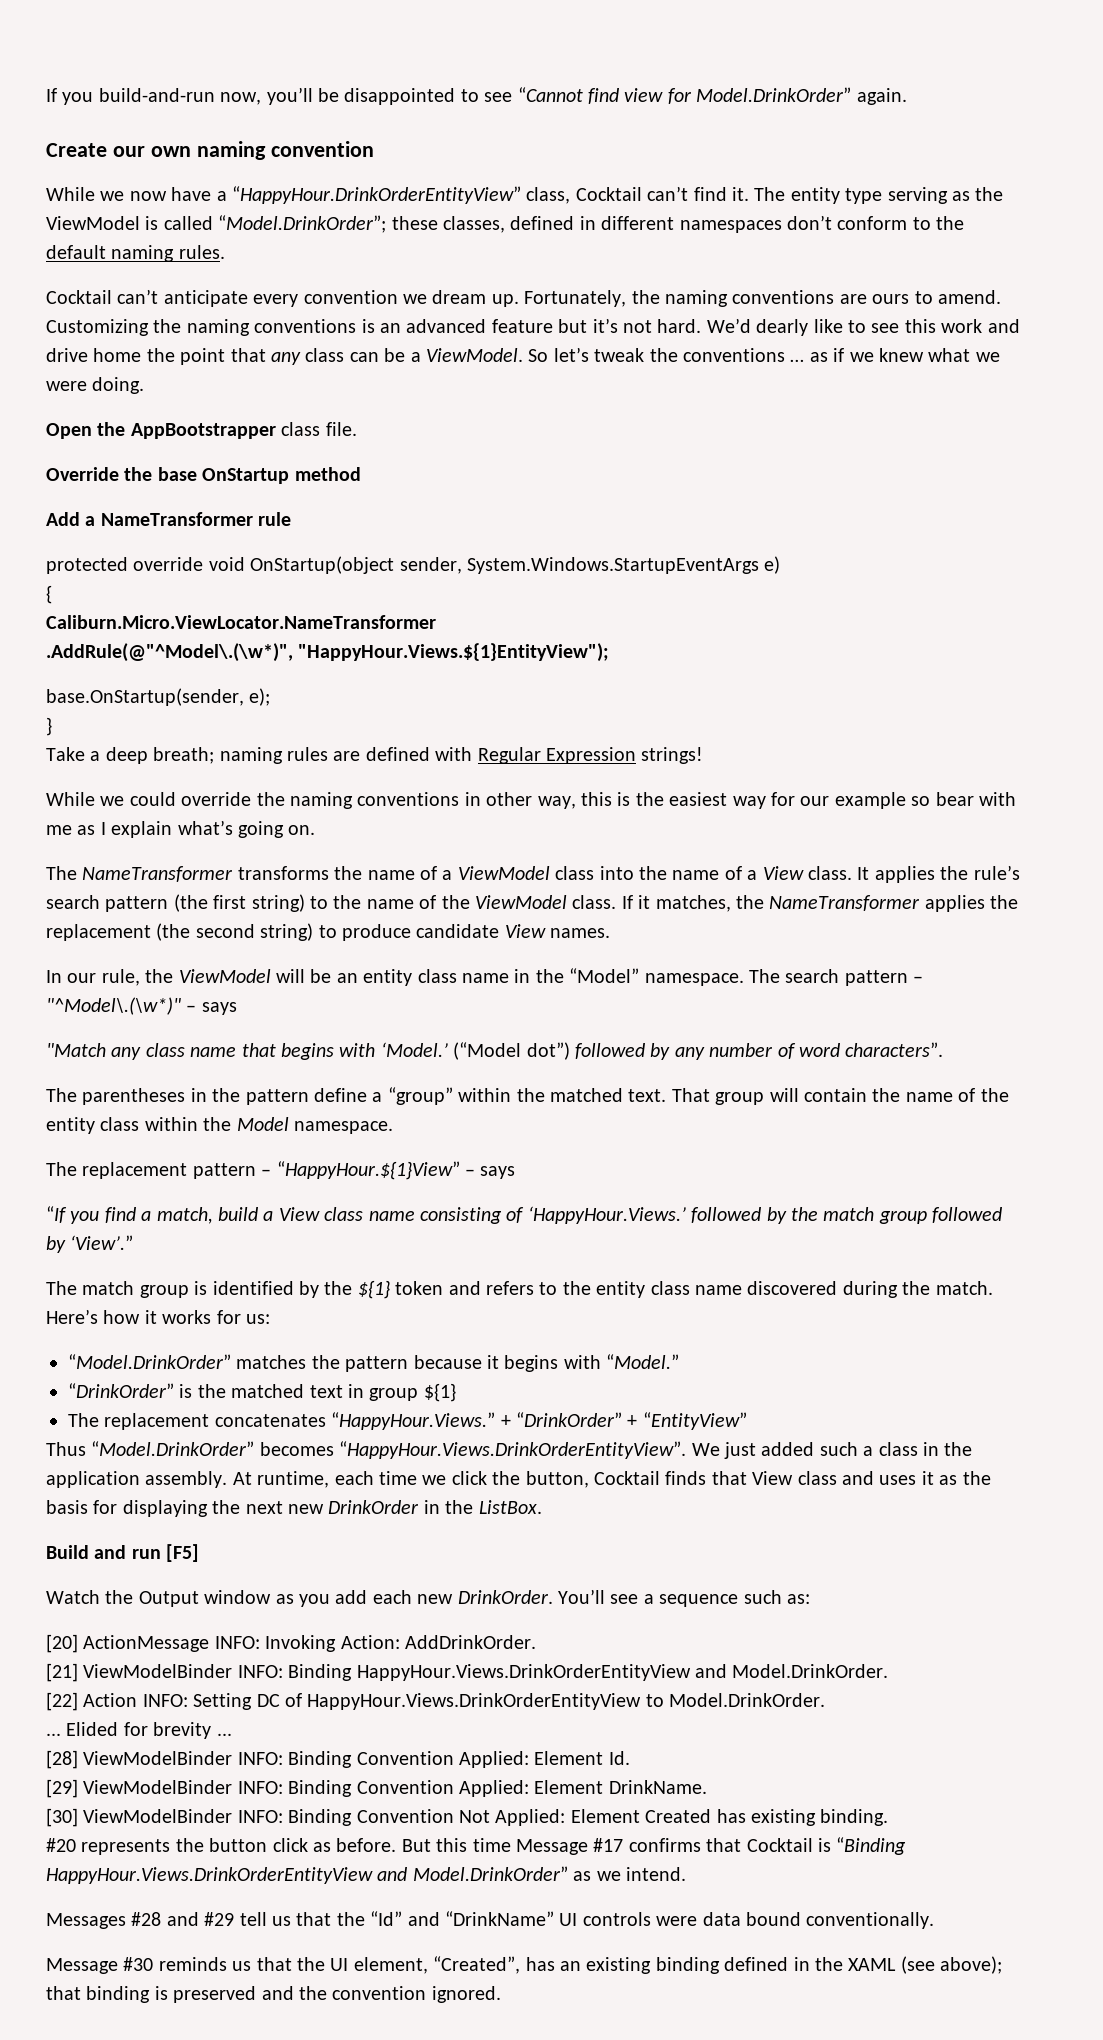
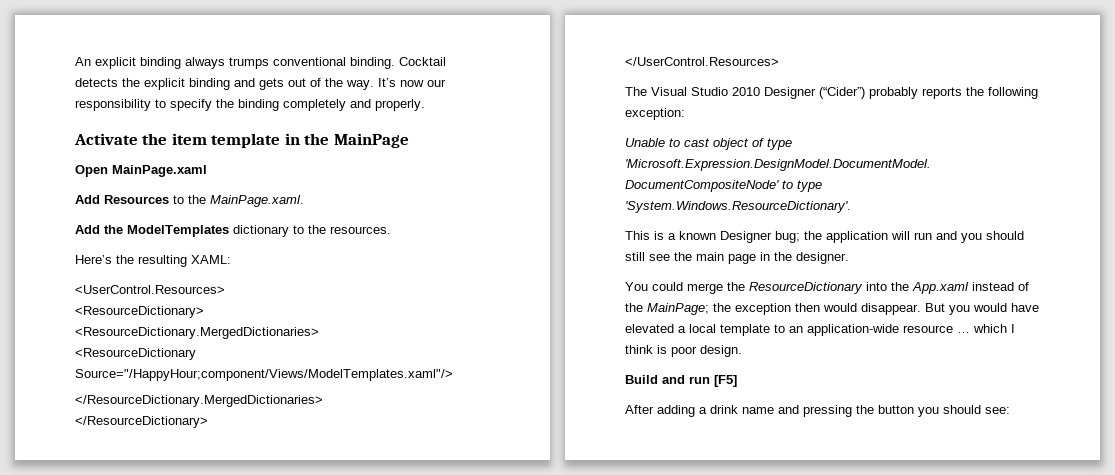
[46,87,907,105] [46,141,374,160] [46,186,1004,204] [46,215,965,233] [46,245,225,262] [46,289,1001,307] [46,318,1020,336] [46,347,1000,365] [46,377,145,394] [46,422,357,439] [46,467,361,484] [46,512,292,526] [46,556,781,574] [46,585,52,604] [46,615,436,629] [46,643,610,662] [46,688,271,706] [46,717,52,736] [46,747,704,764] [46,792,1016,809] [46,820,316,838] [46,865,1020,883] [46,894,1019,912] [46,923,611,941] [46,968,924,986] [46,997,237,1015] [46,1042,944,1060] [46,1087,1009,1105] [46,1117,393,1134] [46,1161,516,1180] [46,1206,1003,1224] [46,1235,134,1253] [46,1280,993,1299] [46,1309,270,1324] [68,1354,680,1372] [68,1383,456,1402] [68,1412,747,1430] [46,1441,973,1459] [46,1471,991,1488] [46,1500,542,1517] [46,1544,200,1562] [46,1589,810,1607] [46,1634,536,1653] [46,1663,889,1682] [46,1692,826,1711] [46,1722,232,1739] [46,1750,630,1769] [46,1779,707,1798] [46,1808,889,1827] [46,1837,907,1855] [46,1866,686,1884] [46,1911,935,1929] [46,1956,1003,1974] [46,1986,501,2003] If you build-and-run now, you’ll be disappointed to see “Cannot find view for Model.DrinkOrder” again. // Create our own naming convention // While we now have a “HappyHour.DrinkOrderEntityView” class, Cocktail can’t find it. The entity type serving as the ViewModel is called “Model.DrinkOrder”; these classes, defined in different namespaces don’t conform to the default naming rules. // Cocktail can’t anticipate every convention we dream up. Fortunately, the naming conventions are ours to amend. Customizing the naming conventions is an advanced feature but it’s not hard. We’d dearly like to see this work and drive home the point that any class can be a ViewModel. So let’s tweak the conventions … as if we knew what we were doing. // Open the AppBootstrapper class file. // Override the base OnStartup method // Add a NameTransformer rule // protected override void OnStartup(object sender, System.Windows.StartupEventArgs e) // { // Caliburn.Micro.ViewLocator.NameTransformer // .AddRule(@"^Model\.(\w*)", "HappyHour.Views.${1}EntityView"); // base.OnStartup(sender, e); // } // Take a deep breath; naming rules are defined with Regular Expression strings! // While we could override the naming conventions in other way, this is the easiest way for our example so bear with me as I explain what’s going on. // The NameTransformer transforms the name of a ViewModel class into the name of a View class. It applies the rule’s search pattern (the first string) to the name of the ViewModel class. If it matches, the NameTransformer applies the replacement (the second string) to produce candidate View names. // In our rule, the ViewModel will be an entity class name in the “Model” namespace. The search pattern – "^Model\.(\w*)" – says // "Match any class name that begins with ‘Model.’ (“Model dot”) followed by any number of word characters”. // The parentheses in the pattern define a “group” within the matched text. That group will contain the name of the entity class within the Model namespace. // The replacement pattern – “HappyHour.${1}View” – says // “If you find a match, build a View class name consisting of ‘HappyHour.Views.’ followed by the match group followed by ‘View’.” // The match group is identified by the ${1} token and refers to the entity class name discovered during the match. Here’s how it works for us: // “Model.DrinkOrder” matches the pattern because it begins with “Model.” // “DrinkOrder” is the matched text in group ${1} // The replacement concatenates “HappyHour.Views.” + “DrinkOrder” + “EntityView” // Thus “Model.DrinkOrder” becomes “HappyHour.Views.DrinkOrderEntityView”. We just added such a class in the application assembly. At runtime, each time we click the button, Cocktail finds that View class and uses it as the basis for displaying the next new DrinkOrder in the ListBox. // Build and run [F5] // Watch the Output window as you add each new DrinkOrder. You’ll see a sequence such as: // [20] ActionMessage INFO: Invoking Action: AddDrinkOrder. // [21] ViewModelBinder INFO: Binding HappyHour.Views.DrinkOrderEntityView and Model.DrinkOrder. // [22] Action INFO: Setting DC of HappyHour.Views.DrinkOrderEntityView to Model.DrinkOrder. // ... Elided for brevity ... // [28] ViewModelBinder INFO: Binding Convention Applied: Element Id. // [29] ViewModelBinder INFO: Binding Convention Applied: Element DrinkName. // [30] ViewModelBinder INFO: Binding Convention Not Applied: Element Created has existing binding. // #20 represents the button click as before. But this time Message #17 confirms that Cocktail is “Binding HappyHour.Views.DrinkOrderEntityView and Model.DrinkOrder” as we intend. // Messages #28 and #29 tell us that the “Id” and “DrinkName” UI controls were data bound conventionally. // Message #30 reminds us that the UI element, “Created”, has an existing binding defined in the XAML (see above); that binding is preserved and the convention ignored. -> [75,57,446,69] [75,78,446,90] [75,99,425,111] [74,133,409,148] [75,165,207,177] [75,195,304,207] [75,225,391,237] [75,255,231,267] [75,285,225,294] [75,306,204,318] [75,327,319,339] [75,348,196,360] [75,369,453,381] [75,395,323,407] [75,416,208,428] [625,57,779,66] [625,87,1038,99] [625,108,685,120] [625,138,792,150] [625,159,931,171] [625,180,822,192] [625,201,851,213] [625,231,1024,243] [625,252,849,264] [625,282,1029,294] [625,303,1039,315] [625,324,1015,336] [625,345,742,357] [625,375,737,387] [625,405,1010,417] An explicit binding always trumps conventional binding. Cocktail detects the explicit binding and gets out of the way. It’s now our responsibility to specify the binding completely and properly. // Activate the item template in the MainPage // Open MainPage.xaml // Add Resources to the MainPage.xaml. // Add the ModelTemplates dictionary to the resources. // Here’s the resulting XAML: // <UserControl.Resources> // <ResourceDictionary> // <ResourceDictionary.MergedDictionaries> // <ResourceDictionary Source="/HappyHour;component/Views/ModelTemplates.xaml"/> // </ResourceDictionary.MergedDictionaries> // </ResourceDictionary> // </UserControl.Resources> // The Visual Studio 2010 Designer (“Cider”) probably reports the following exception: // Unable to cast object of type 'Microsoft.Expression.DesignModel.DocumentModel. DocumentCompositeNode' to type 'System.Windows.ResourceDictionary'. // This is a known Designer bug; the application will run and you should still see the main page in the designer. // You could merge the ResourceDictionary into the App.xaml instead of the MainPage; the exception then would disappear. But you would have elevated a local template to an application-wide resource … which I think is poor design. // Build and run [F5] // After adding a drink name and pressing the button you should see:

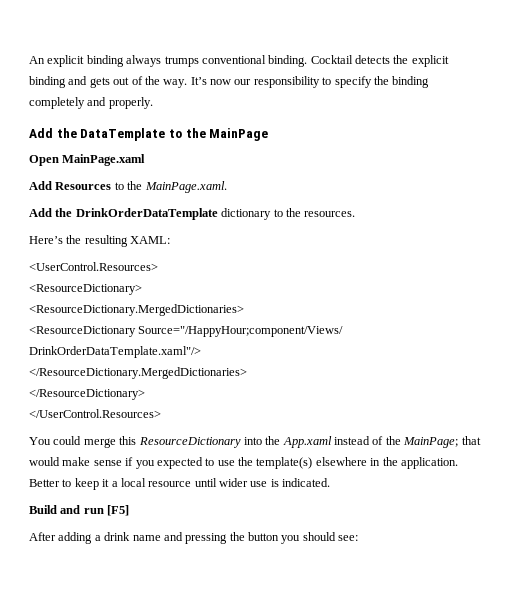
[74,133,300,148] Activate the item template in -> [29,128,182,141] Add the DataTemplate to
[127,225,229,237] ModelTemplates -> [75,208,218,220] DrinkOrderDataTemplate
[75,369,453,381] Source="/HappyHour;component/Views/ModelTemplates.xaml"/> -> [138,326,344,337] [29,346,201,358] Source="/HappyHour;component/Views/ DrinkOrderDataTemplate.xaml"/>
[625,87,1038,99] [625,108,685,120] [625,138,792,150] [625,159,931,171] [625,180,822,192] [625,201,851,213] [625,231,1024,243] [625,252,849,264] // The Visual Studio 2010 Designer (“Cider”) probably reports the following exception: // Unable to cast object of type 'Microsoft.Expression.DesignModel.DocumentModel. DocumentCompositeNode' to type 'System.Windows.ResourceDictionary'. // This is a known Designer bug; the application will run and you should still see the main page in the designer. -> (161, 413) none
[727,282,745,291] the -> [119,436,137,445] this
[713,303,1039,315] [625,324,1015,336] [625,345,742,357] the exception then would disappear. But you would have elevated a local template to an application-wide resource … which I think is poor design. -> [461,436,481,445] [29,457,458,469] [29,478,331,490] that would make sense if you expected to use the template(s) elsewhere in the application. Better to keep it a local resource until wider use is indicated.

